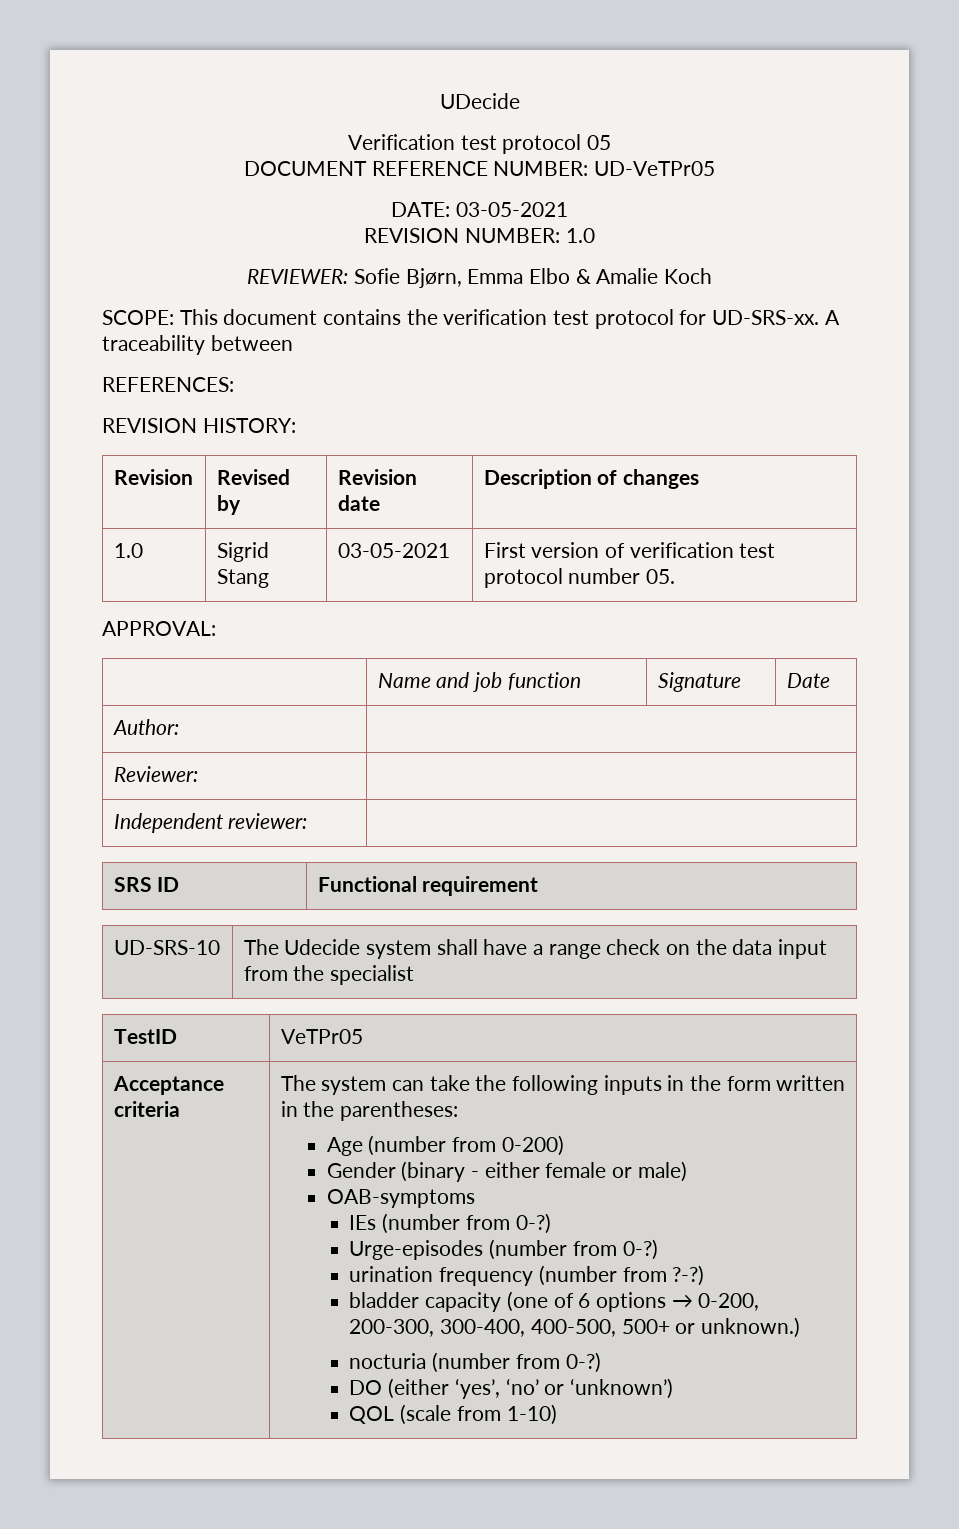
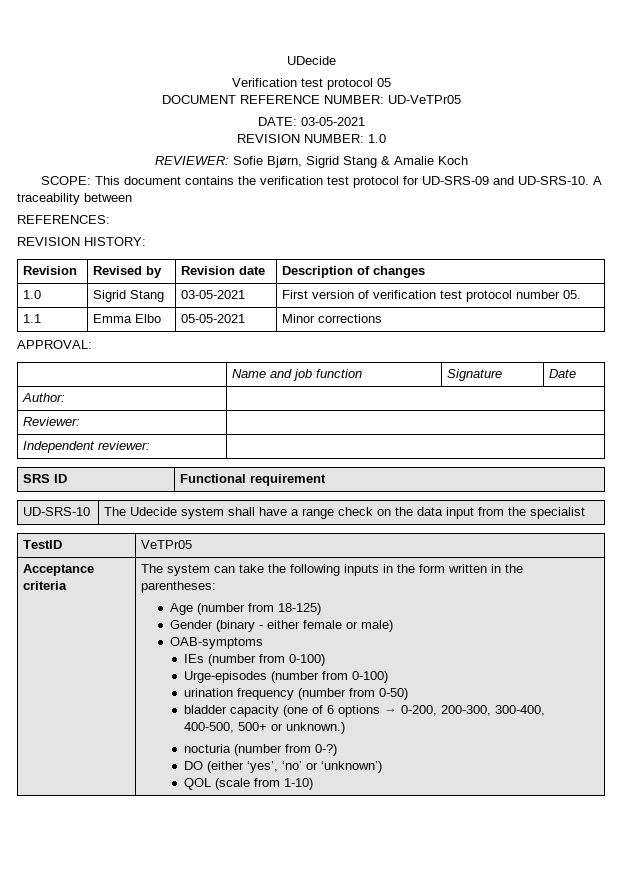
[467,268,570,284] Emma Elbo -> [305,156,377,168] Sigrid Stang
[712,310,820,325] UD-SRS-xx. -> [422,176,590,185] UD-SRS-09 and UD-SRS-10.
(675, 576) none -> [23,314,42,323] [93,314,162,323] [181,314,246,323] [282,314,383,323] // 1.1 | Emma Elbo | 05-05-2021 | Minor corrections
[501,1135,564,1156] 0-200) -> [277,603,321,615] 18-125)
[515,1213,551,1234] 0-?) -> [289,654,326,666] 0-100)
[622,1239,658,1260] 0-?) -> [352,671,389,683] 0-100)
[672,1265,705,1286] ?-?) -> [379,688,409,700] 0-50)

